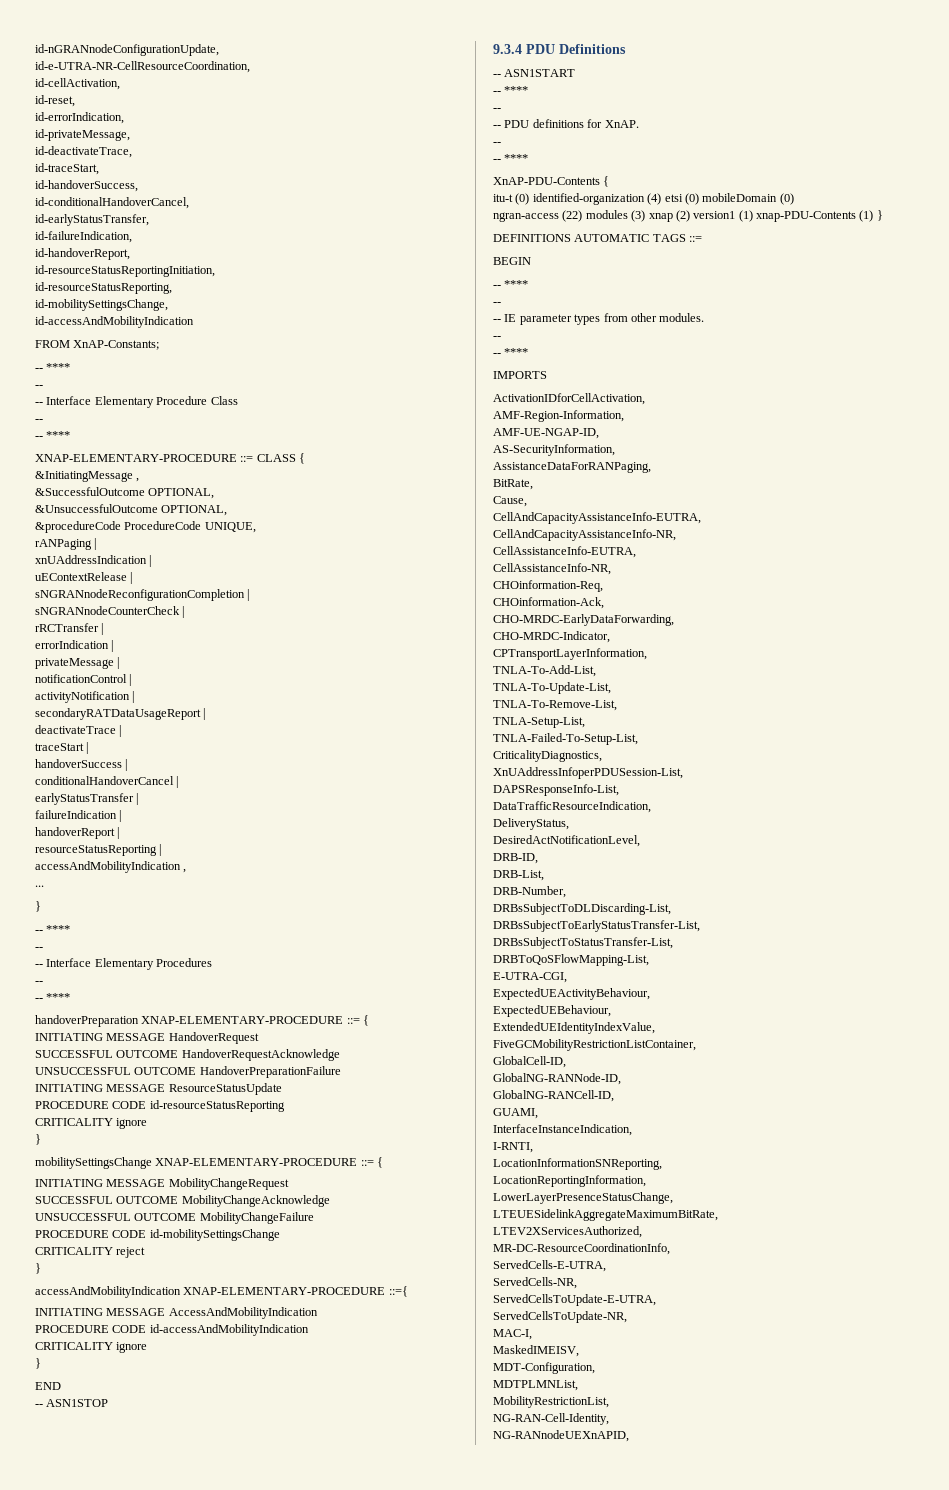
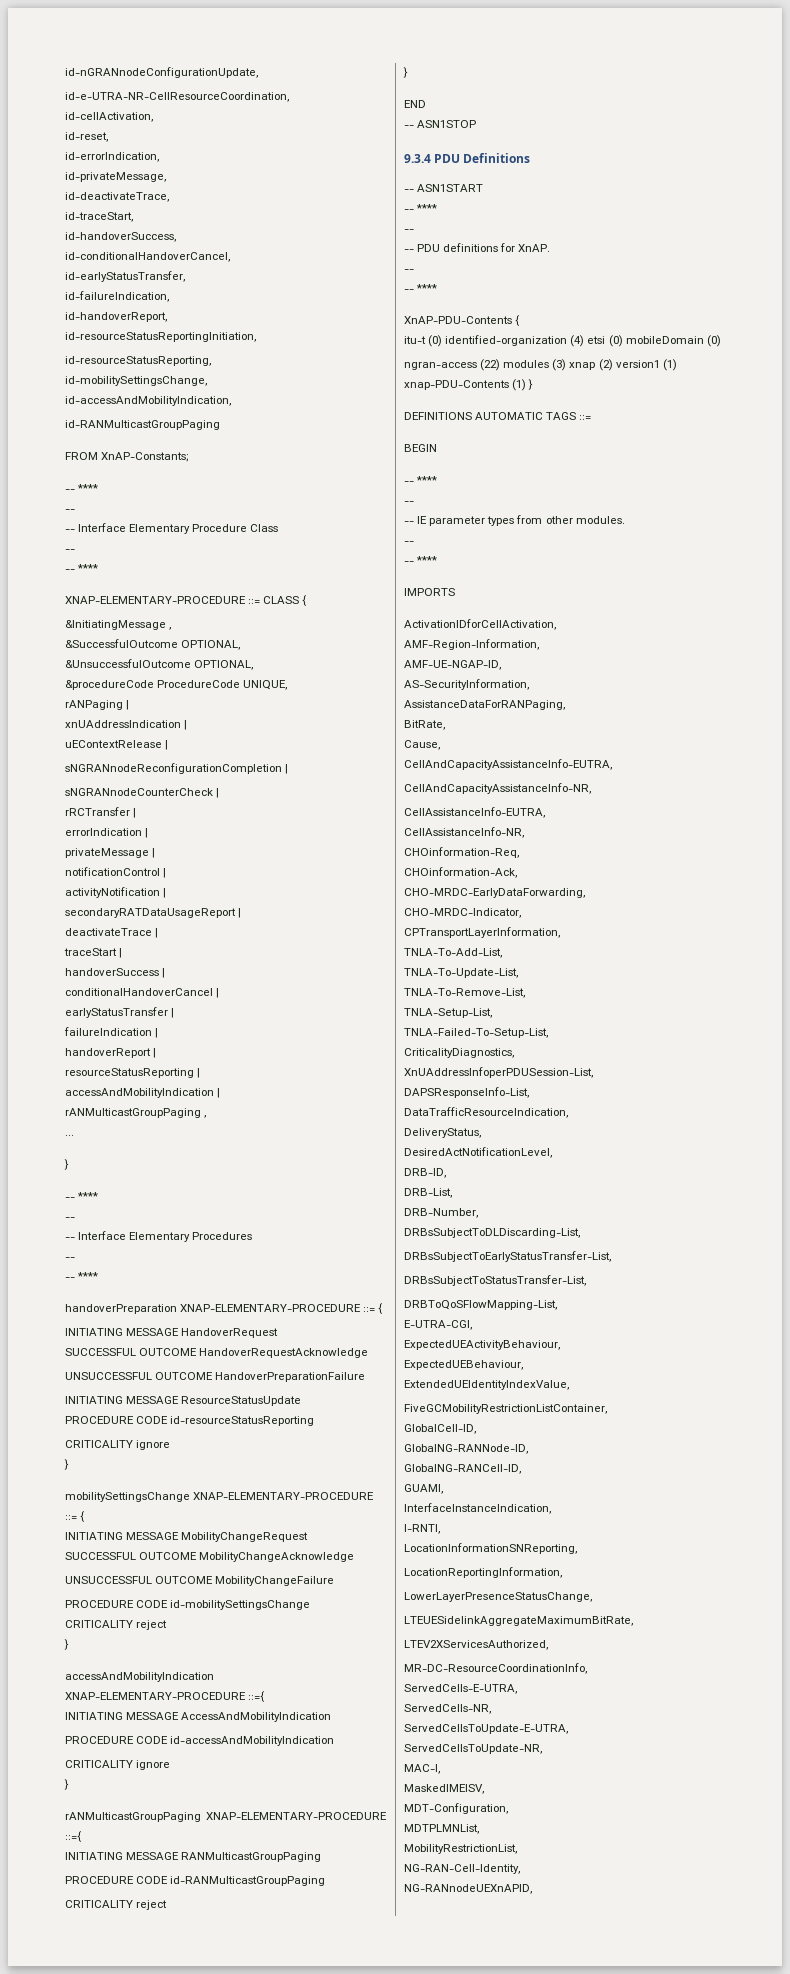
[35,316,194,328] id-accessAndMobilityIndication -> [65,396,231,406] [65,420,220,430] id-accessAndMobilityIndication, // id-RANMulticastGroupPaging
(181, 867) none -> [217,1088,221,1098] [65,1108,201,1118] | // rANMulticastGroupPaging
(41, 1363) none -> [65,1812,387,1822] [65,1831,82,1842] [65,1852,322,1862] [65,1876,326,1886] [65,1900,168,1910] [403,67,408,78] // rANMulticastGroupPaging XNAP-ELEMENTARY-PROCEDURE ::={ // INITIATING MESSAGE RANMulticastGroupPaging // PROCEDURE CODE id-RANMulticastGroupPaging // CRITICALITY reject // }

